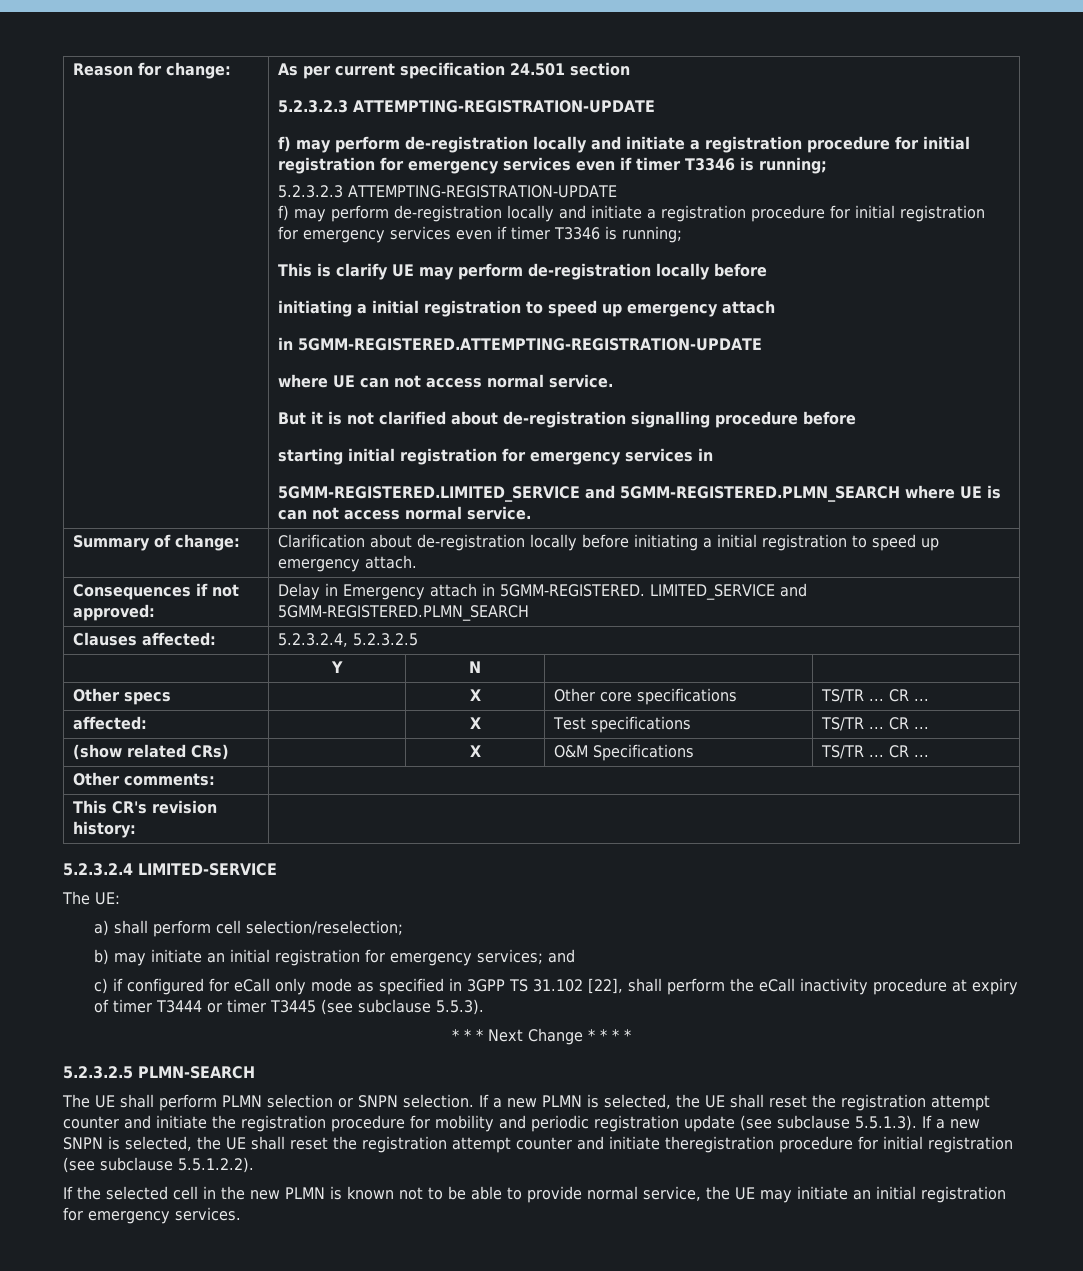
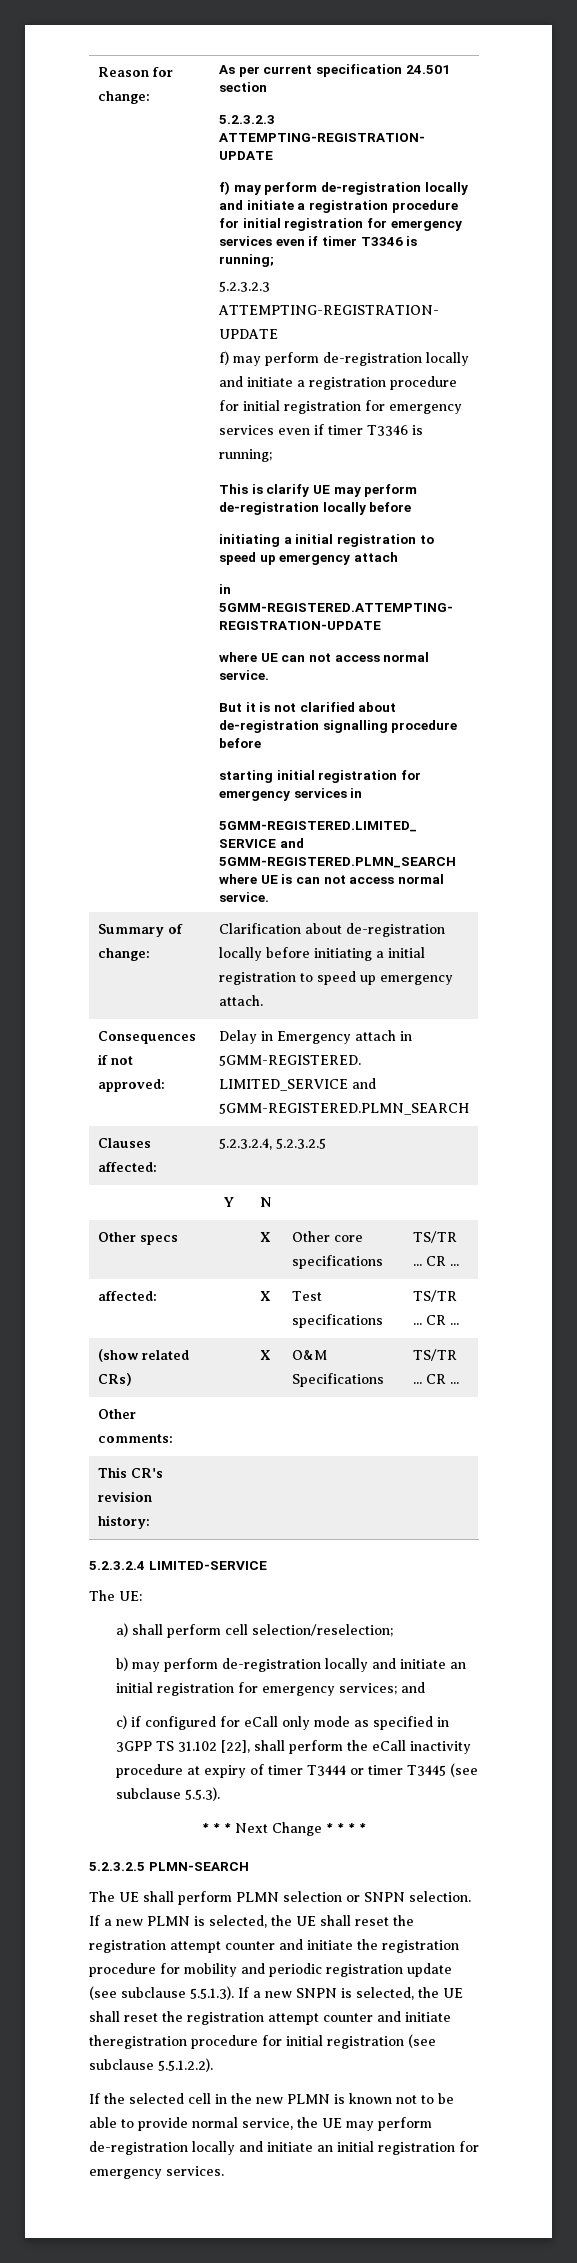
(146, 959) none -> [164,1658,397,1672] perform de-registration locally and
(792, 1196) none -> [378,2117,432,2131] [89,2141,263,2155] perform de-registration locally and

